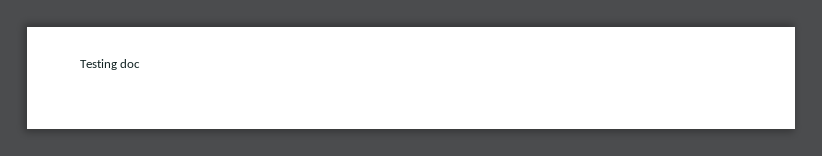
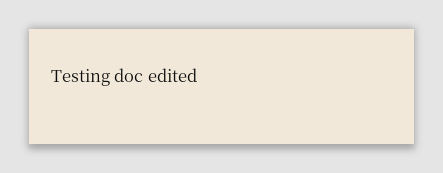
(141, 63) none -> [147,68,197,82] edited

